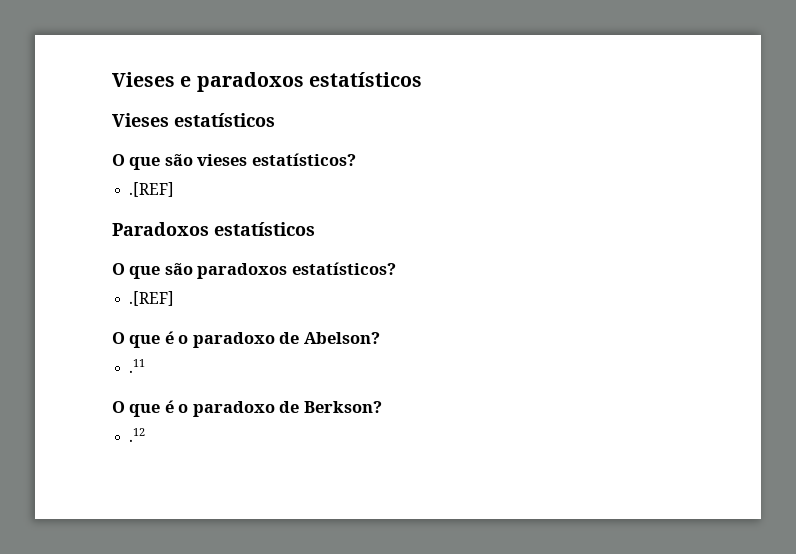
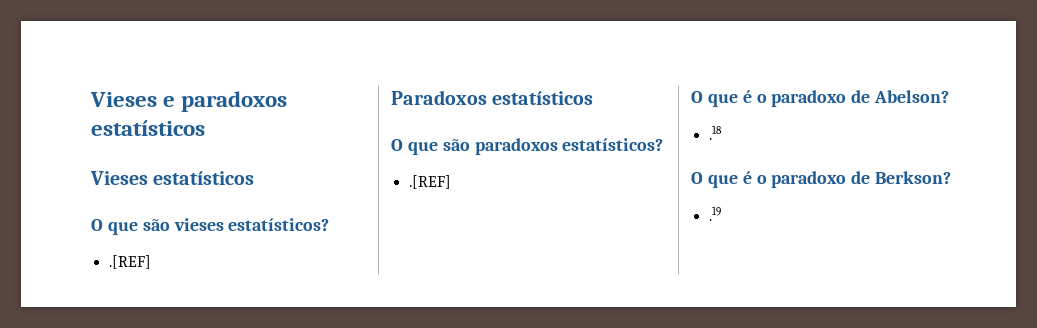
[129,359,146,373] .11 -> [708,125,722,140] .18
[129,428,146,442] .12 -> [708,206,721,221] .19

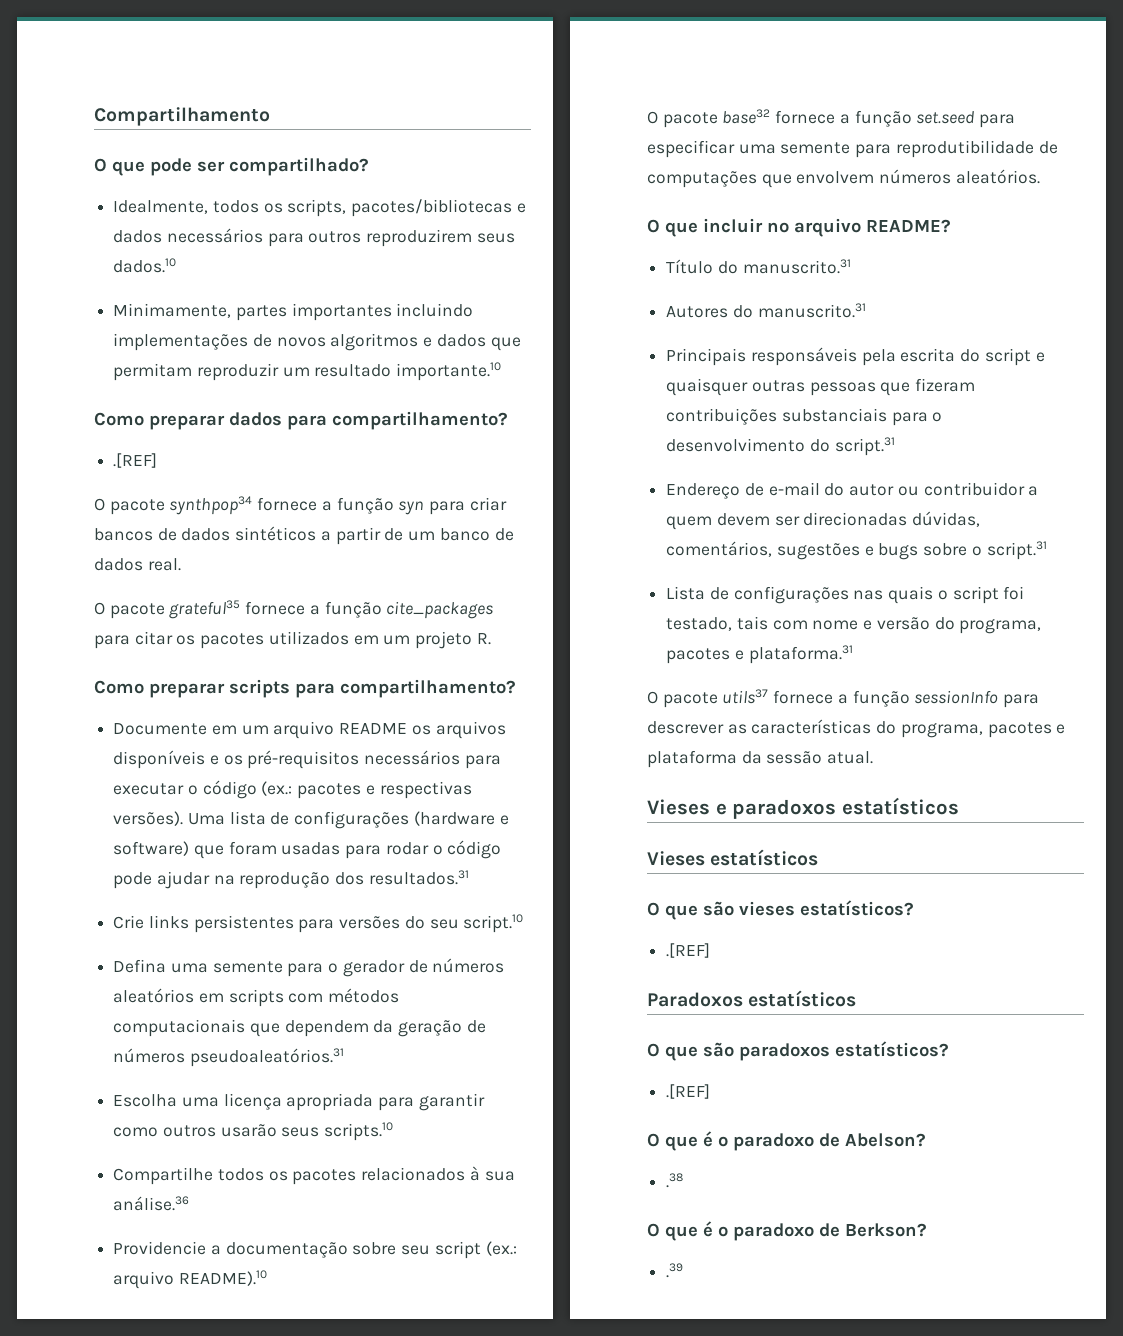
(90, 99) none -> [94,107,270,126] [94,157,369,176] [113,199,526,217] [113,228,515,247] [113,258,177,273] [113,303,474,321] [113,333,521,351] [113,362,502,381] [94,411,508,430] [113,453,158,468] [94,496,507,515] [94,526,514,545] [94,558,181,571] [94,600,494,619] [94,631,491,649] [94,679,516,698] [113,721,506,739] [113,750,501,769] [113,780,472,799] [113,811,509,829] [113,840,502,859] [113,870,469,889] [113,914,524,933] [113,958,505,977] [113,988,400,1007] [113,1019,486,1037] [113,1048,344,1067] [113,1093,485,1111] [113,1122,394,1141] [113,1166,515,1185] [113,1196,190,1211] [113,1241,517,1259] [113,1270,267,1289] [647,109,1016,128] [647,140,1058,158] [647,169,1040,188] [647,218,951,237] [666,259,851,274] [666,303,866,318] [666,347,1045,366] [666,378,976,396] [666,408,943,426] [666,437,895,456] [666,482,1039,499] [666,511,981,530] [666,541,1047,560] [666,586,1025,604] [666,616,1042,634] [666,645,853,664] [647,689,1040,708] [647,719,1066,738] [647,750,874,768] Compartilhamento // O que pode ser compartilhado? // Idealmente, todos os scripts, pacotes/bibliotecas e dados necessários para outros reproduzirem seus dados.10 // Minimamente, partes importantes incluindo implementações de novos algoritmos e dados que permitam reproduzir um resultado importante.10 // Como preparar dados para compartilhamento? // .[REF] // O pacote synthpop34 fornece a função syn para criar bancos de dados sintéticos a partir de um banco de dados real. // O pacote grateful35 fornece a função cite_packages para citar os pacotes utilizados em um projeto R. // Como preparar scripts para compartilhamento? // Documente em um arquivo README os arquivos disponíveis e os pré-requisitos necessários para executar o código (ex.: pacotes e respectivas versões). Uma lista de configurações (hardware e software) que foram usadas para rodar o código pode ajudar na reprodução dos resultados.31 // Crie links persistentes para versões do seu script.10 // Defina uma semente para o gerador de números aleatórios em scripts com métodos computacionais que dependem da geração de números pseudoaleatórios.31 // Escolha uma licença apropriada para garantir como outros usarão seus scripts.10 // Compartilhe todos os pacotes relacionados à sua análise.36 // Providencie a documentação sobre seu script (ex.: arquivo README).10 // O pacote base32 fornece a função set.seed para especificar uma semente para reprodutibilidade de computações que envolvem números aleatórios. // O que incluir no arquivo README? // Título do manuscrito.31 // Autores do manuscrito.31 // Principais responsáveis pela escrita do script e quaisquer outras pessoas que fizeram contribuições substanciais para o desenvolvimento do script.31 // Endereço de e-mail do autor ou contribuidor a quem devem ser direcionadas dúvidas, comentários, sugestões e bugs sobre o script.31 // Lista de configurações nas quais o script foi testado, tais com nome e versão do programa, pacotes e plataforma.31 // O pacote utils37 fornece a função sessionInfo para descrever as características do programa, pacotes e plataforma da sessão atual. //
[708,125,722,140] .18 -> [666,1173,684,1188] .38
[708,206,721,221] .19 -> [666,1263,684,1278] .39

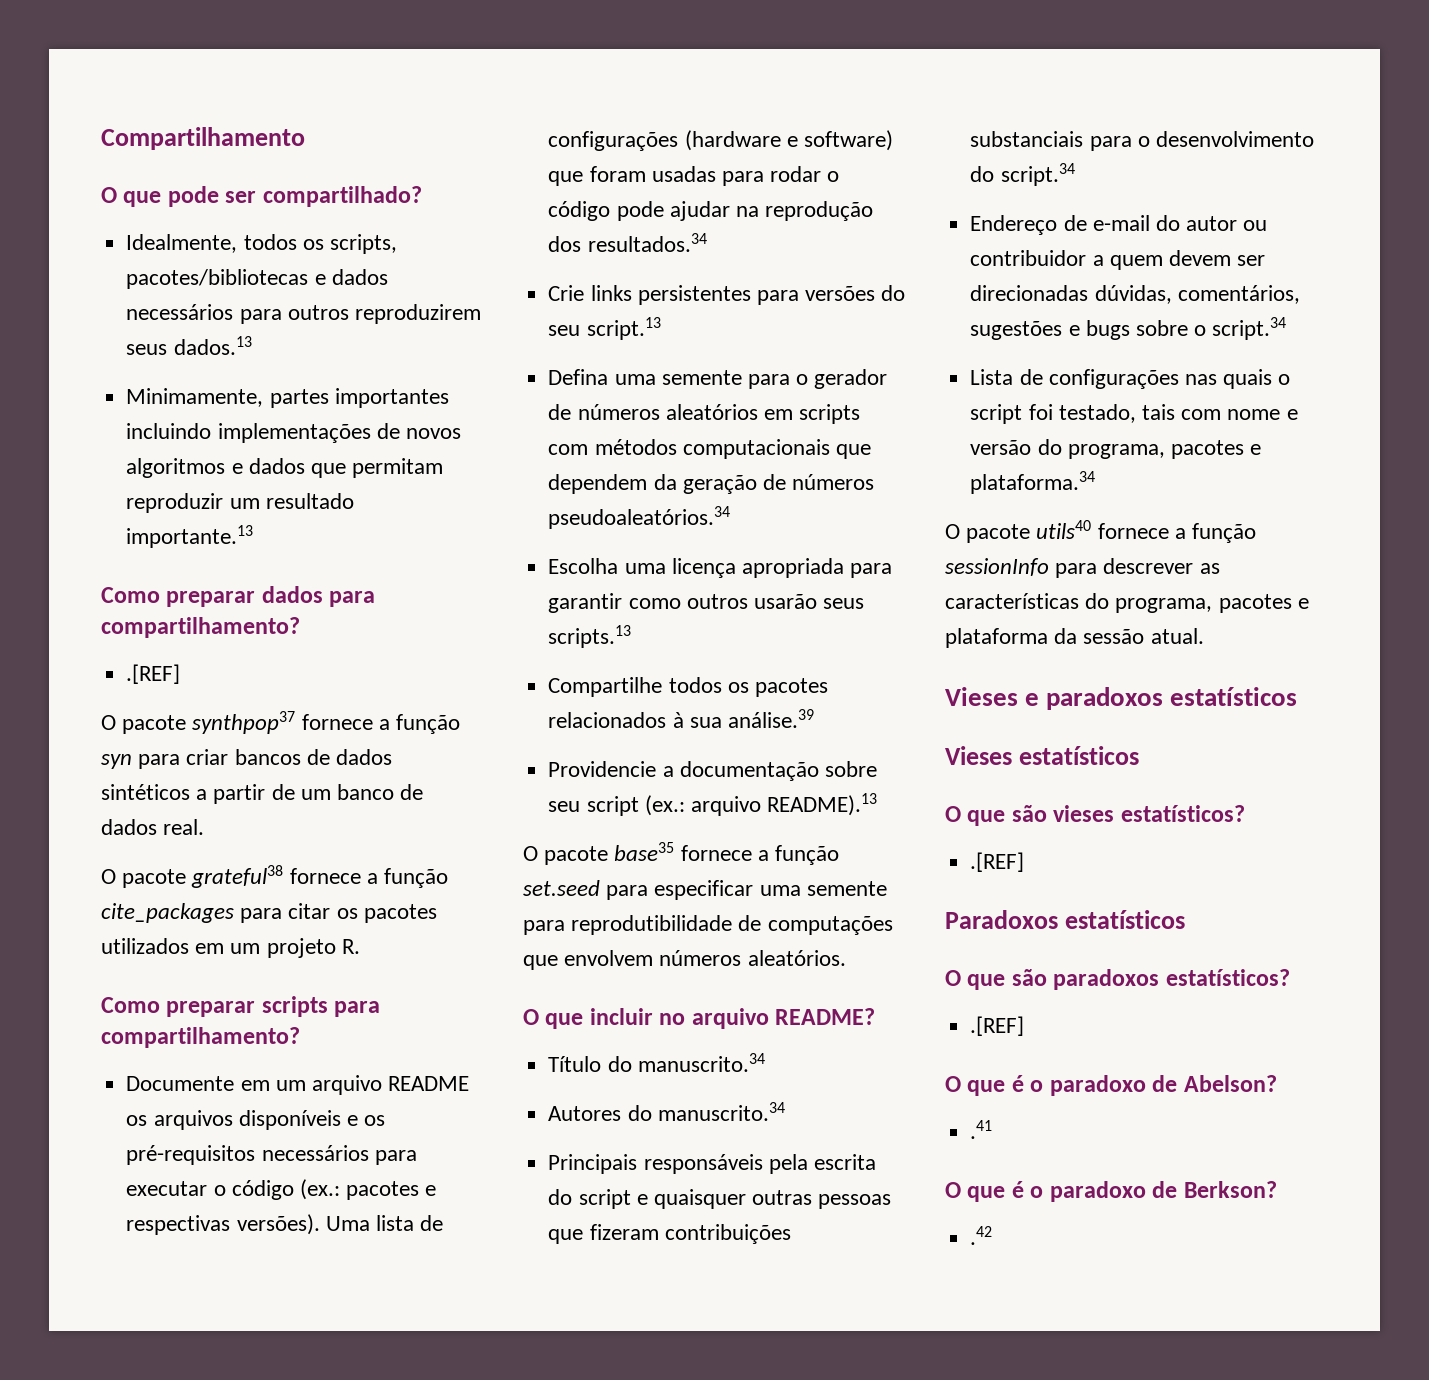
[113,258,177,273] dados.10 -> [173,336,252,355] dados.13
[396,362,502,381] importante.10 -> [126,525,254,548] importante.13
[169,496,253,515] synthpop34 -> [192,711,296,734] synthpop37
[169,600,241,619] grateful35 -> [191,865,284,888] grateful38
[368,870,469,885] resultados.31 -> [587,233,707,252] resultados.34
[463,914,524,933] script.10 -> [586,317,661,340] script.13
[189,1048,344,1067] pseudoaleatórios.31 -> [548,506,731,529] pseudoaleatórios.34
[324,1122,394,1141] scripts.10 -> [548,625,632,648] scripts.13
[113,1196,190,1211] análise.36 -> [727,709,814,728] análise.39
[178,1270,267,1286] [647,109,771,128] README).10 // O pacote base32 -> [767,793,878,816] [523,842,675,865] README).13 // O pacote base35
[742,259,851,274] manuscrito.31 -> [637,1053,765,1072] manuscrito.34
[757,303,866,318] manuscrito.31 -> [657,1102,785,1121] manuscrito.34
[834,437,895,456] script.31 -> [1000,163,1075,186] script.34
[986,541,1047,560] script.31 -> [1212,317,1287,340] script.34
[748,645,853,664] [647,689,769,708] plataforma.31 // O pacote utils37 -> [970,471,1096,494] [945,520,1092,543] plataforma.34 // O pacote utils40
[666,1173,684,1188] .38 -> [970,1120,993,1139] .41
[666,1263,684,1278] .39 -> [970,1226,993,1245] .42

